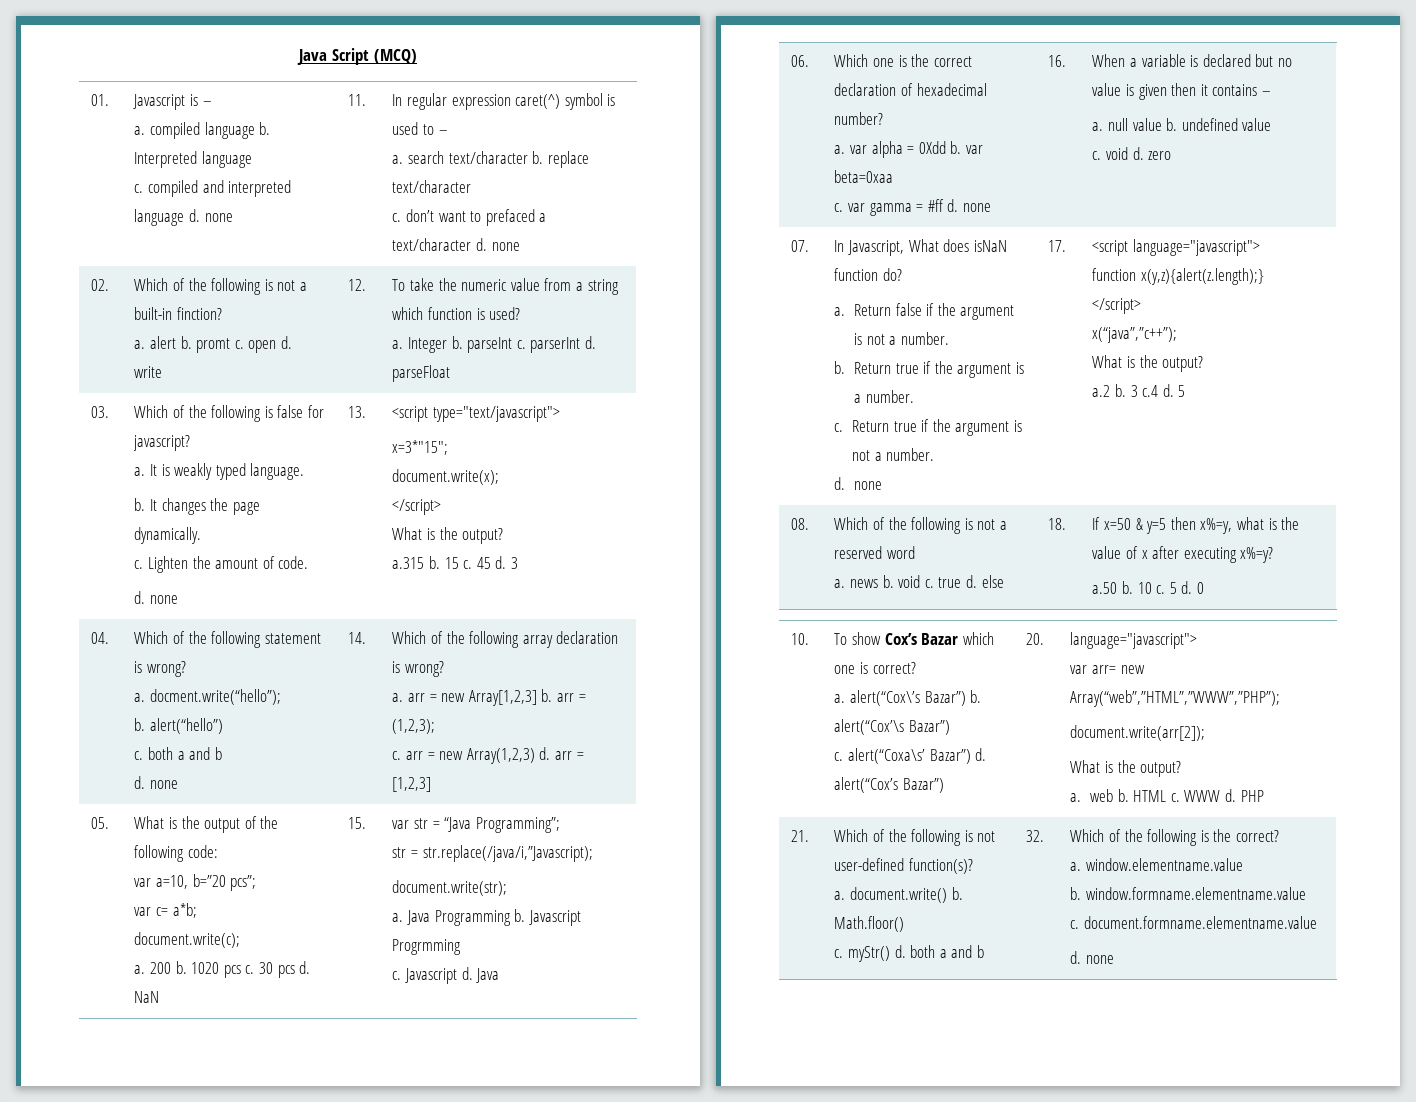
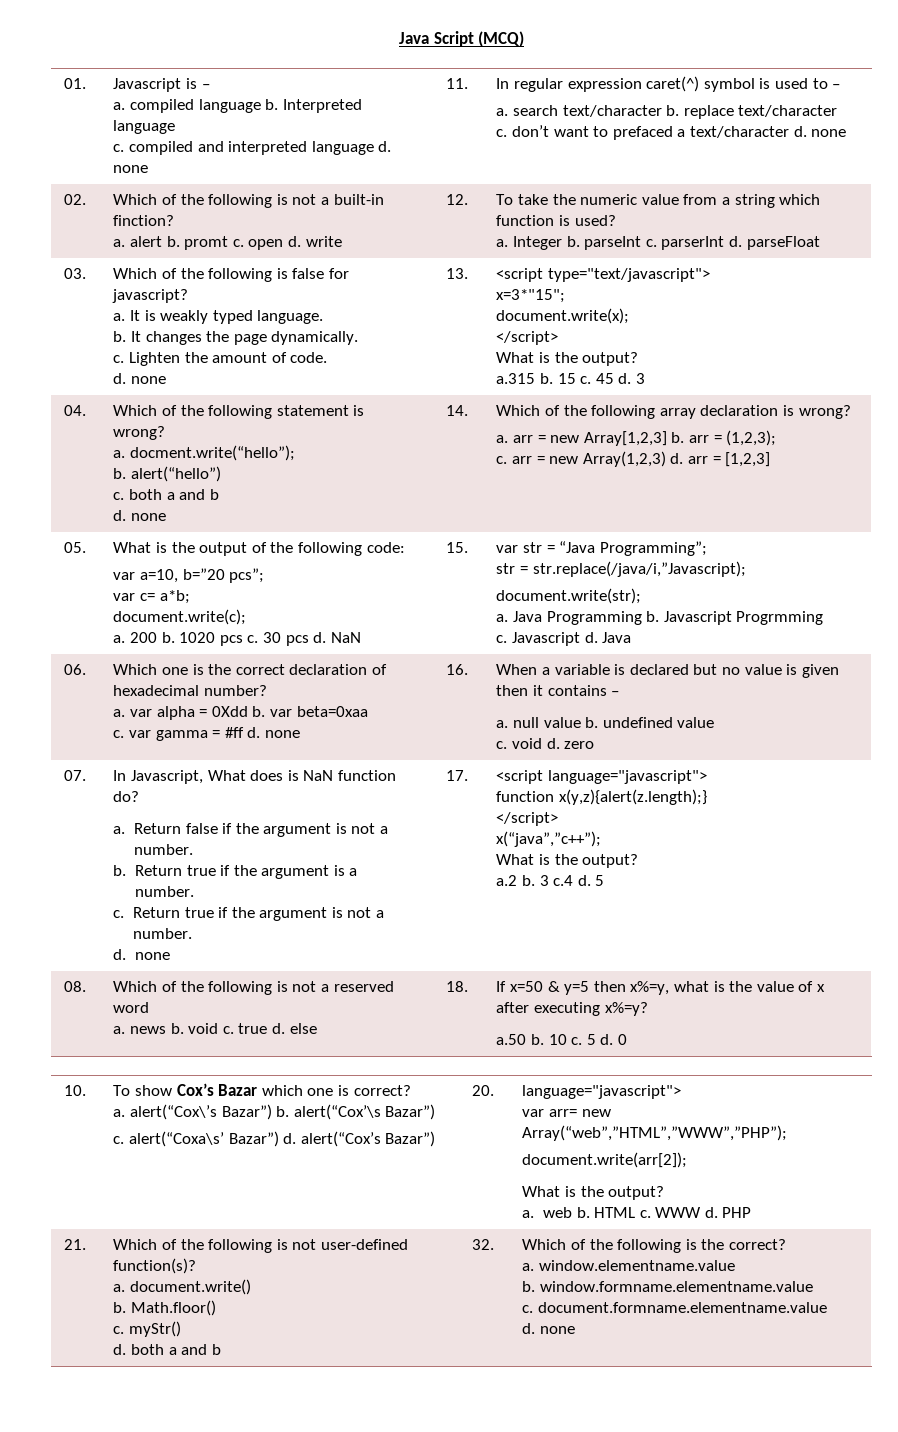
[973,240,1007,252] isNaN -> [287,770,334,781] is NaN
(948, 895) none -> (252, 1287) //
(891, 954) none -> (182, 1329) //

